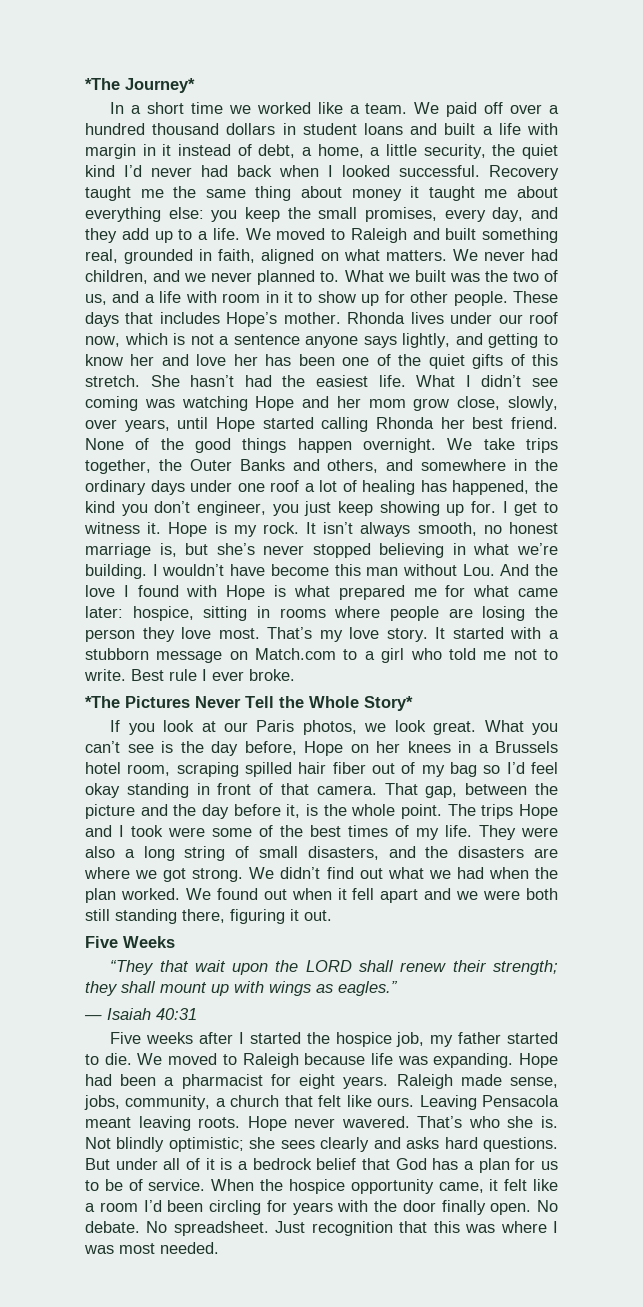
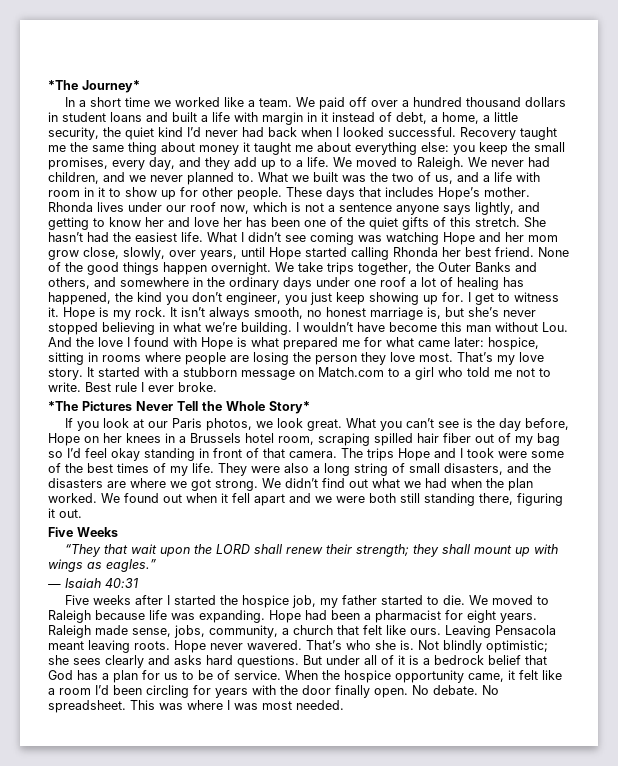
[350,228,558,243] [85,249,447,264] Raleigh and built something real, grounded in faith, aligned on what matters. -> [417,157,464,170] Raleigh.
[384,783,559,798] [85,804,442,819] That gap, between the picture and the day before it, is the whole point. -> (337, 454) none
[275,1221,460,1236] Just recognition that this -> [130,700,155,710] This

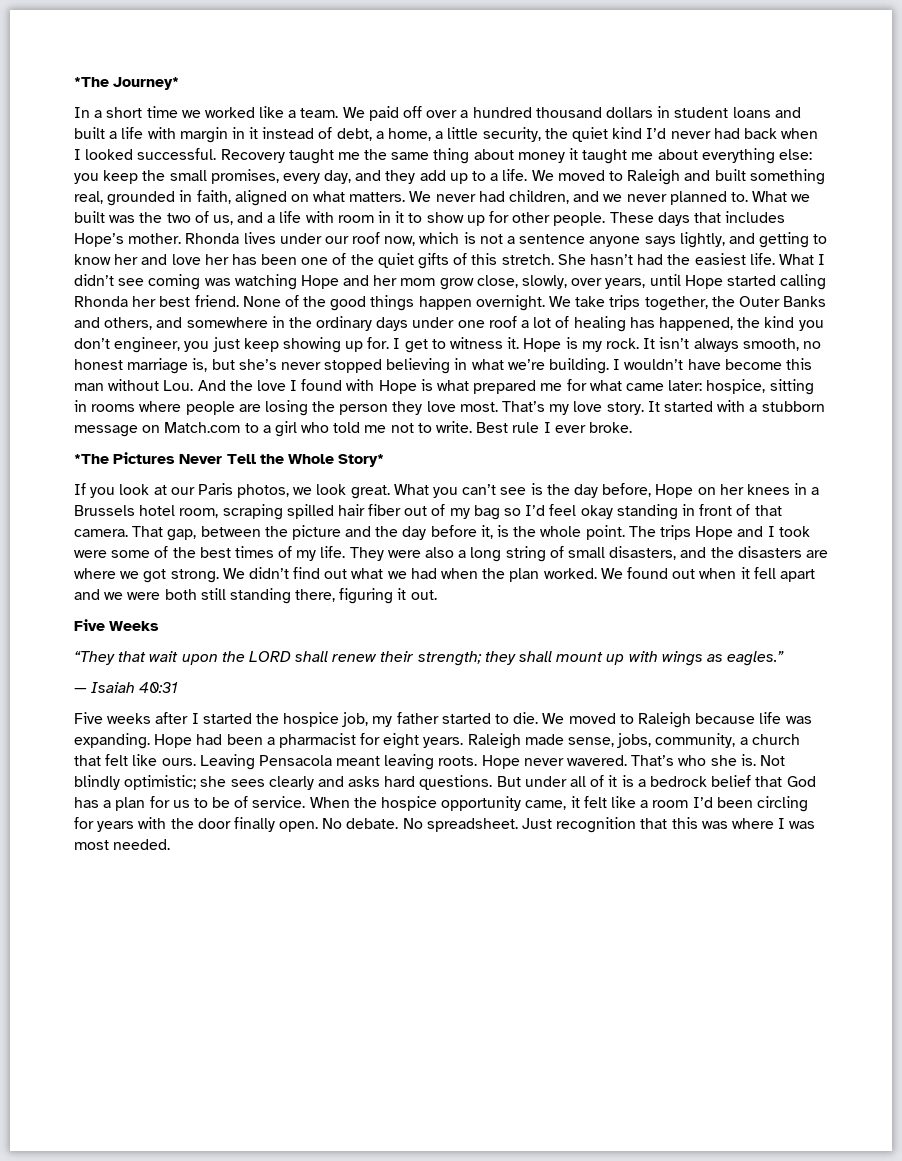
[417,157,464,170] Raleigh. -> [627,169,825,185] [74,190,406,206] Raleigh and built something real, grounded in faith, aligned on what matters.
(337, 454) none -> [132,525,625,541] That gap, between the picture and the day before it, is the whole point.
[130,700,155,710] This -> [522,817,698,833] Just recognition that this

